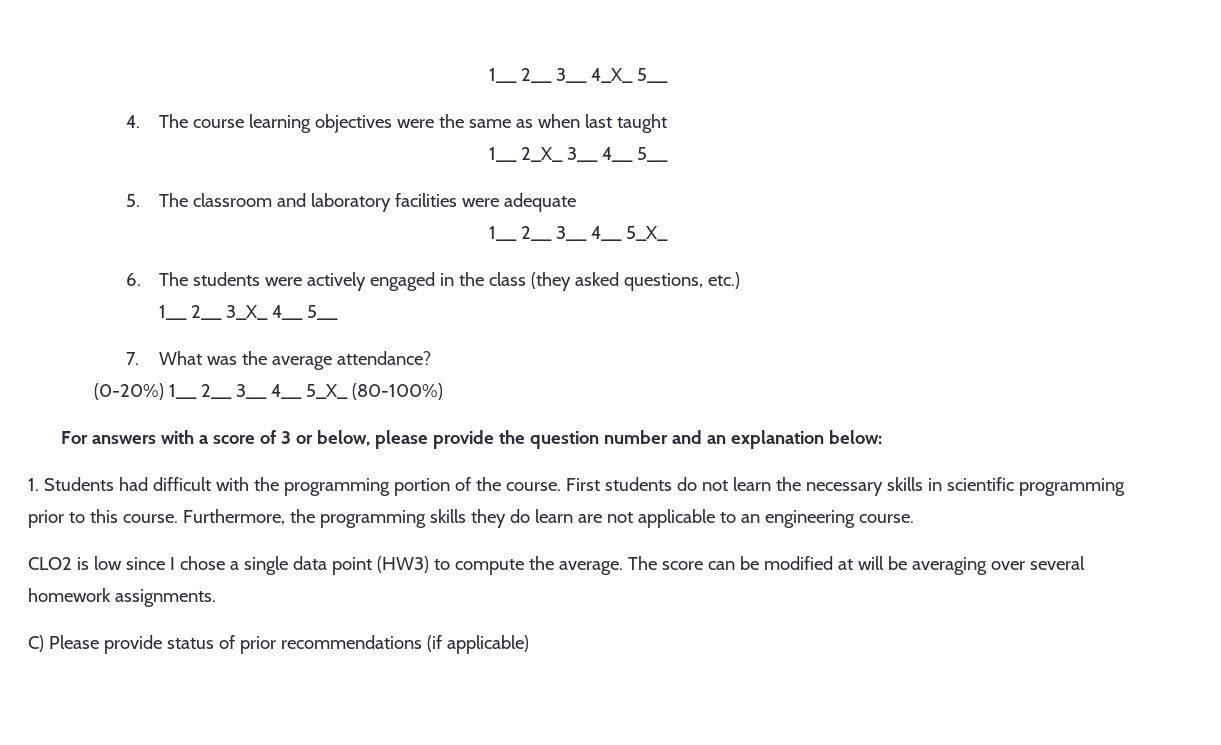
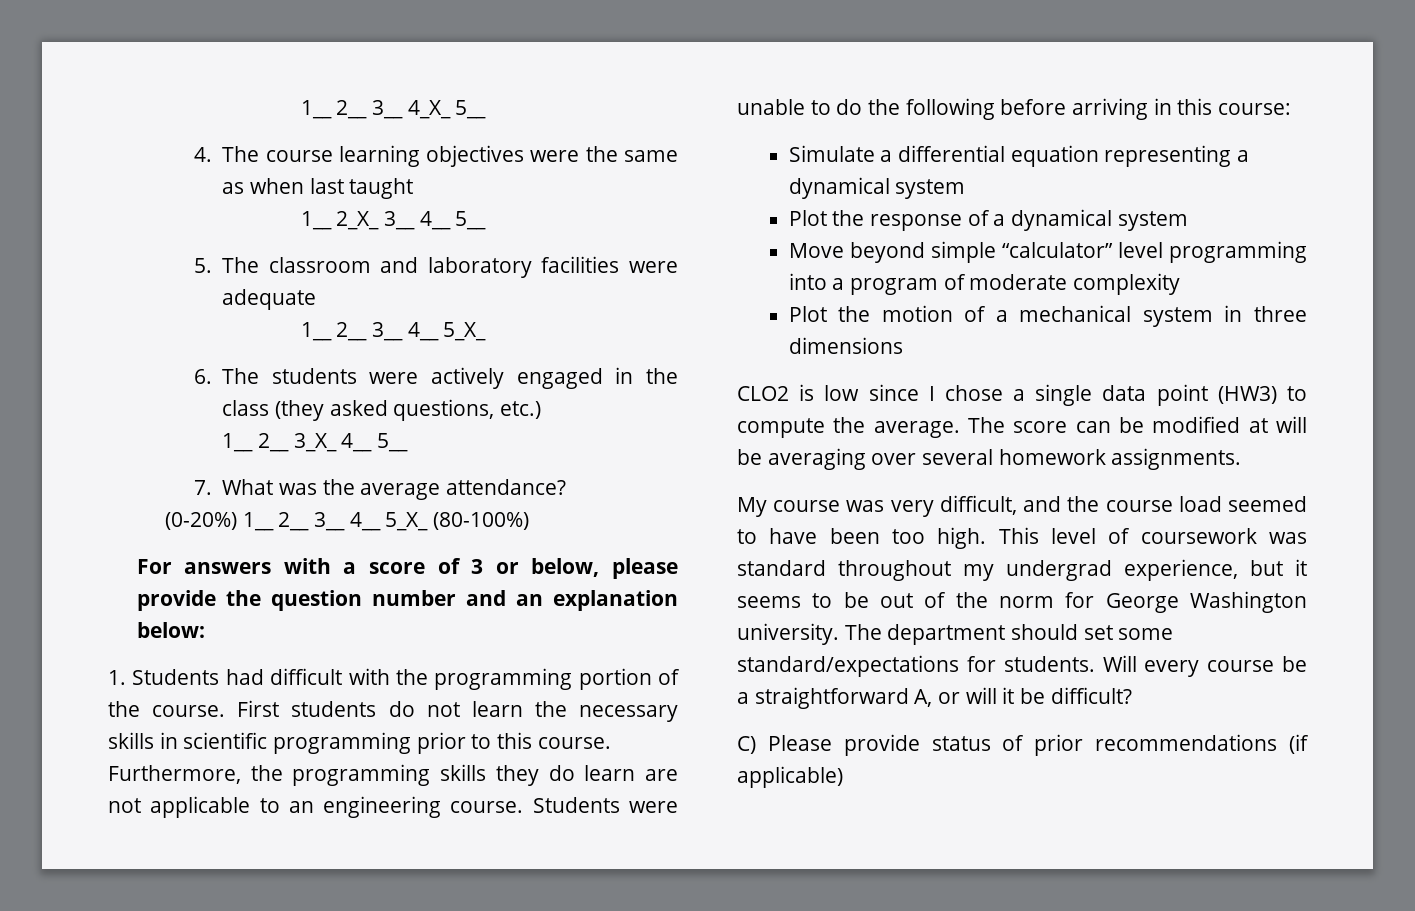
(914, 518) none -> [532,797,678,813] [737,98,1292,120] [788,145,1250,167] [788,177,966,199] [788,209,1188,231] [788,241,1307,263] [788,273,1181,295] [788,305,1307,327] [788,337,903,354] Students were unable to do the following before arriving in this course: // Simulate a differential equation representing a dynamical system // Plot the response of a dynamical system // Move beyond simple “calculator” level programming into a program of moderate complexity // Plot the motion of a mechanical system in three dimensions
(216, 598) none -> [737,495,1307,517] [737,527,1307,549] [737,559,1307,581] [737,591,1307,613] [737,623,1174,645] [737,655,1307,677] [737,687,1132,709] // My course was very difficult, and the course load seemed to have been too high. This level of coursework was standard throughout my undergrad experience, but it seems to be out of the norm for George Washington university. The department should set some standard/expectations for students. Will every course be a straightforward A, or will it be difficult?

